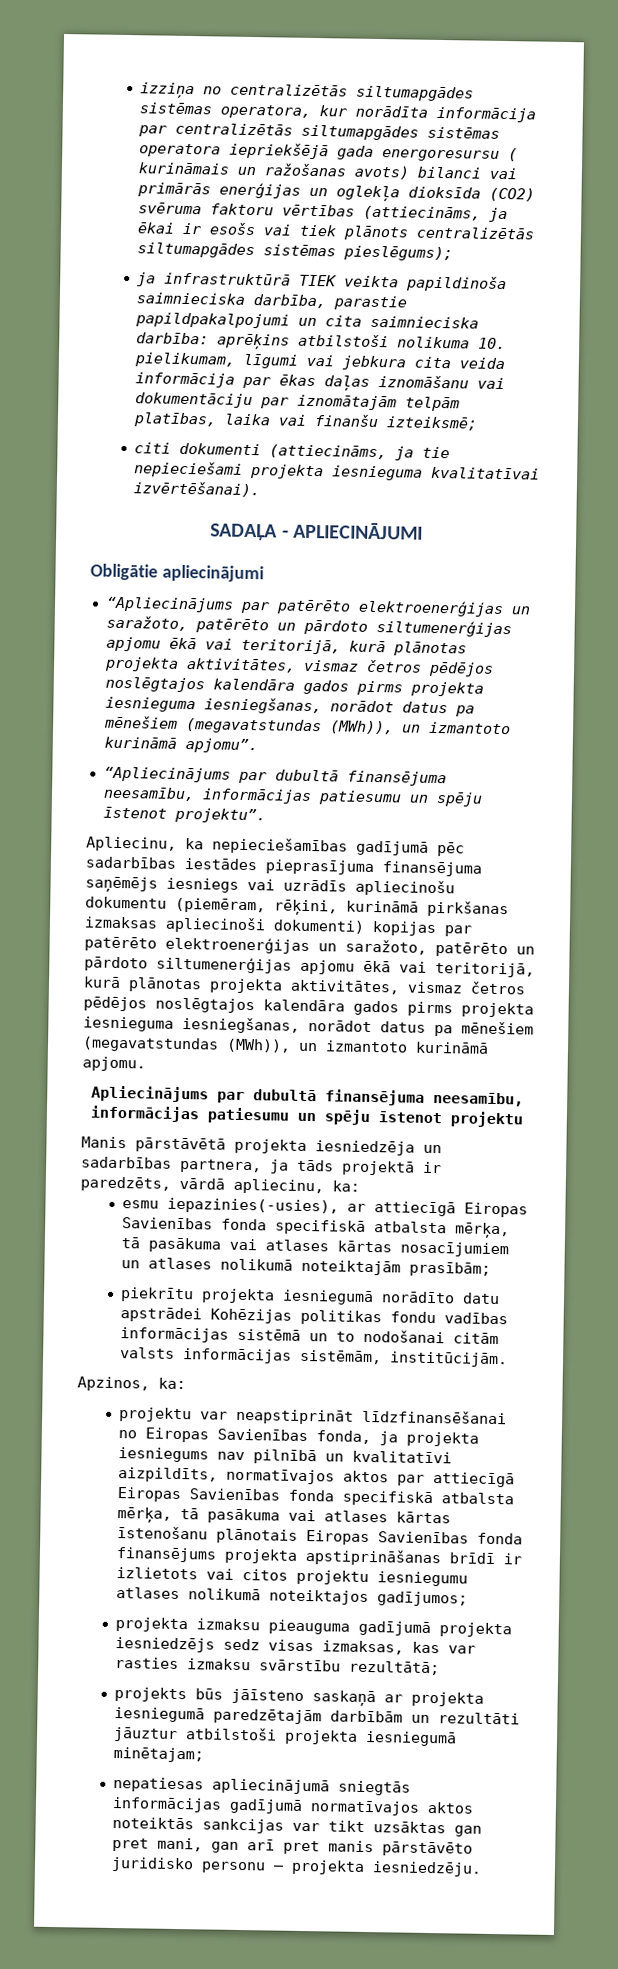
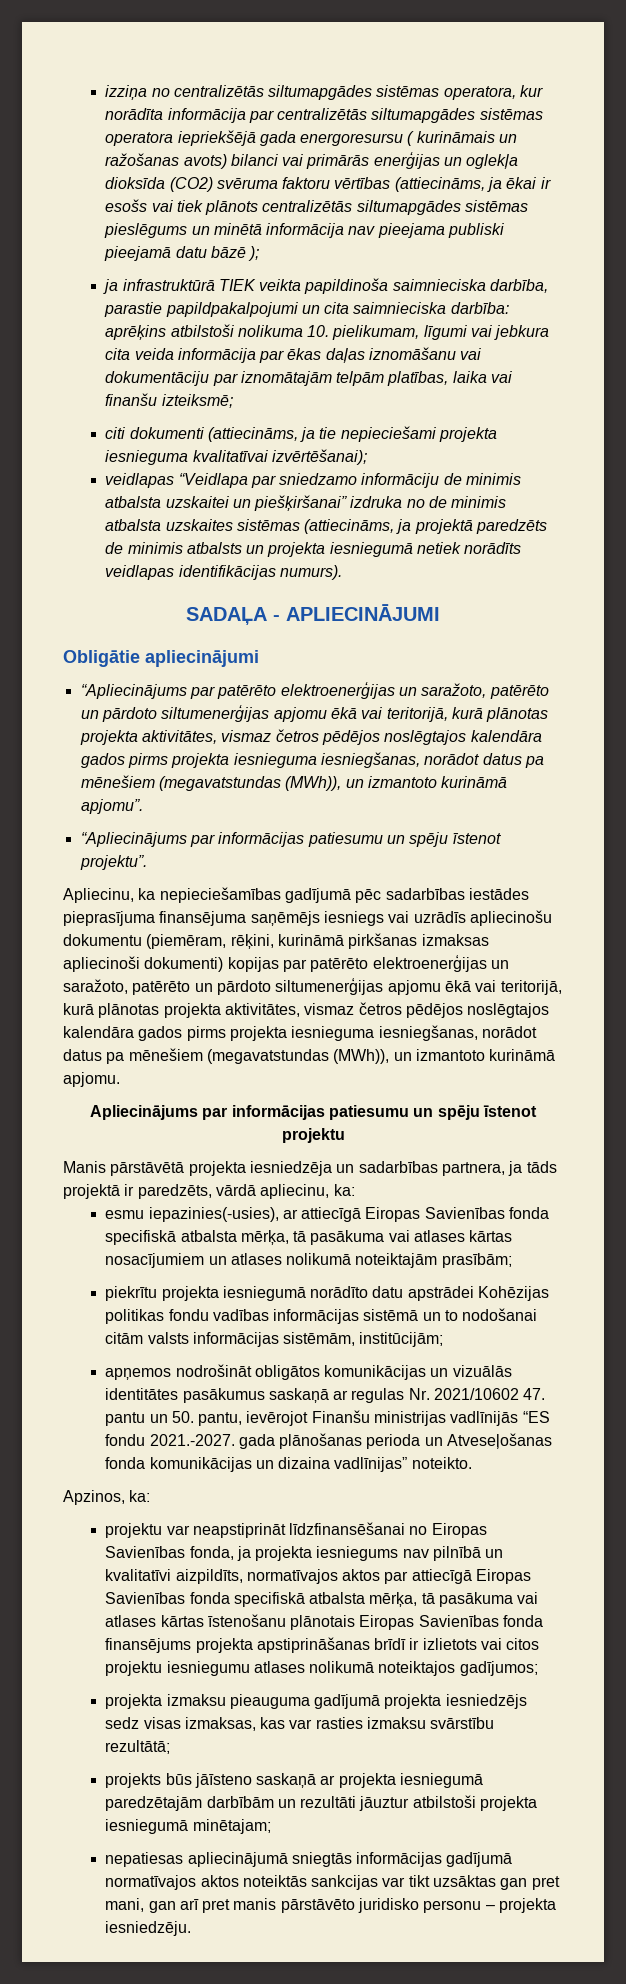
[343,245,454,262] pieslēgums); -> [104,223,505,238] [104,246,260,261] pieslēgums un minētā informācija nav pieejama publiski pieejamā datu bāzē );
[133,481,261,498] izvērtēšanai). -> [271,449,367,465] [105,473,522,488] [105,495,507,511] [105,519,548,534] [105,542,522,557] [105,565,342,580] izvērtēšanai); // veidlapas “Veidlapa par sniedzamo informāciju de minimis atbalsta uzskaitei un piešķiršanai” izdruka no de minimis atbalsta uzskaites sistēmas (attiecināms, ja projektā paredzēts de minimis atbalsts un projekta iesniegumā netiek norādīts veidlapas identifikācijas numurs).
[274,769,447,787] [102,786,195,802] dubultā finansējuma neesamību, -> (215, 840) none
[253,1089,524,1107] dubultā finansējuma neesamību, -> (228, 1113) none
[389,1351,509,1368] institūcijām. -> [359,1332,444,1347] [105,1364,512,1380] [105,1388,546,1403] [105,1410,550,1426] [105,1433,553,1449] [105,1457,472,1472] institūcijām; // apņemos nodrošināt obligātos komunikācijas un vizuālās identitātes pasākumus saskaņā ar regulas Nr. 2021/10602 47. pantu un 50. pantu, ievērojot Finanšu ministrijas vadlīnijās “ES fondu 2021.-2027. gada plānošanas perioda un Atveseļošanas fonda komunikācijas un dizaina vadlīnijas” noteikto.

